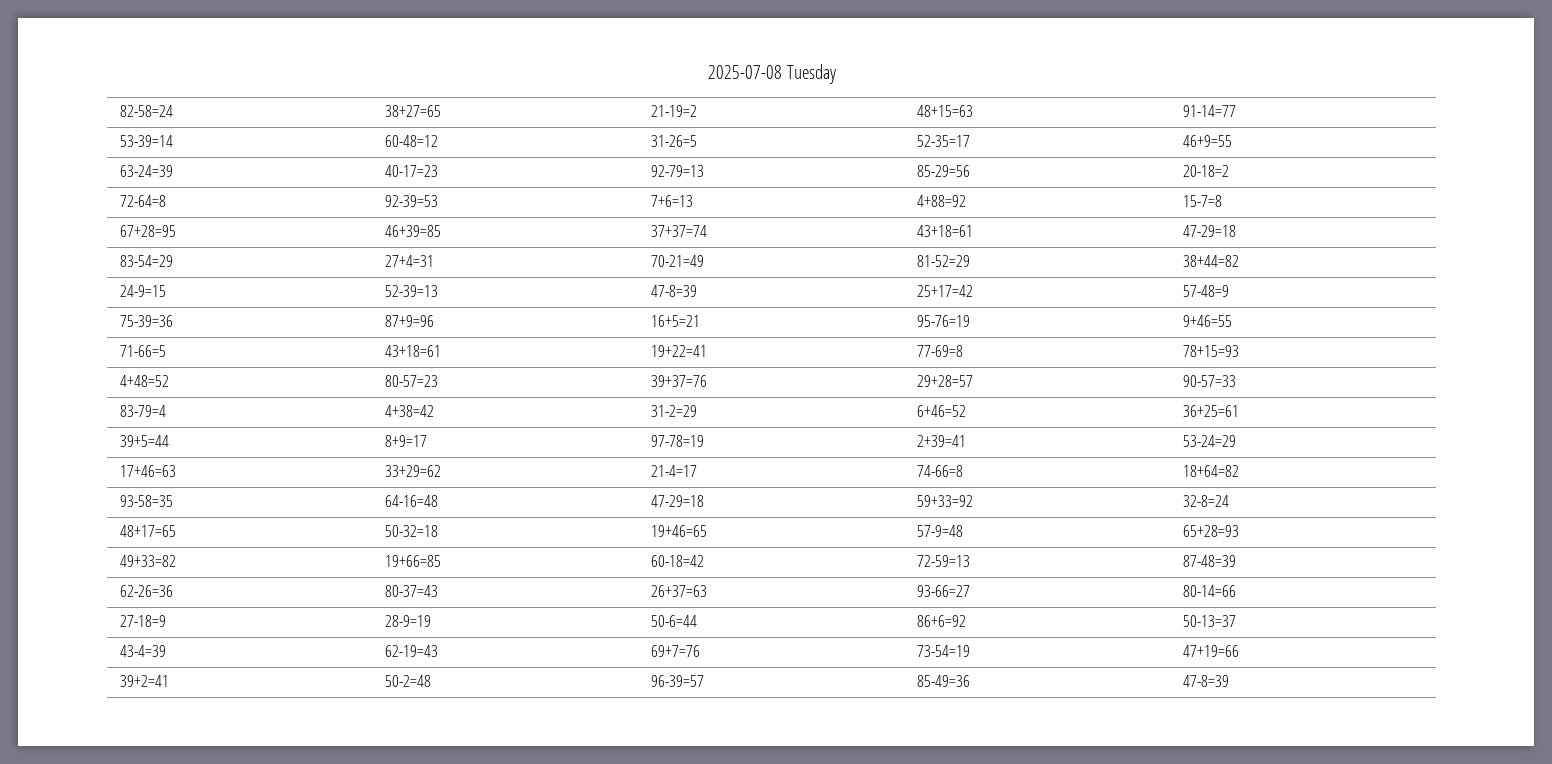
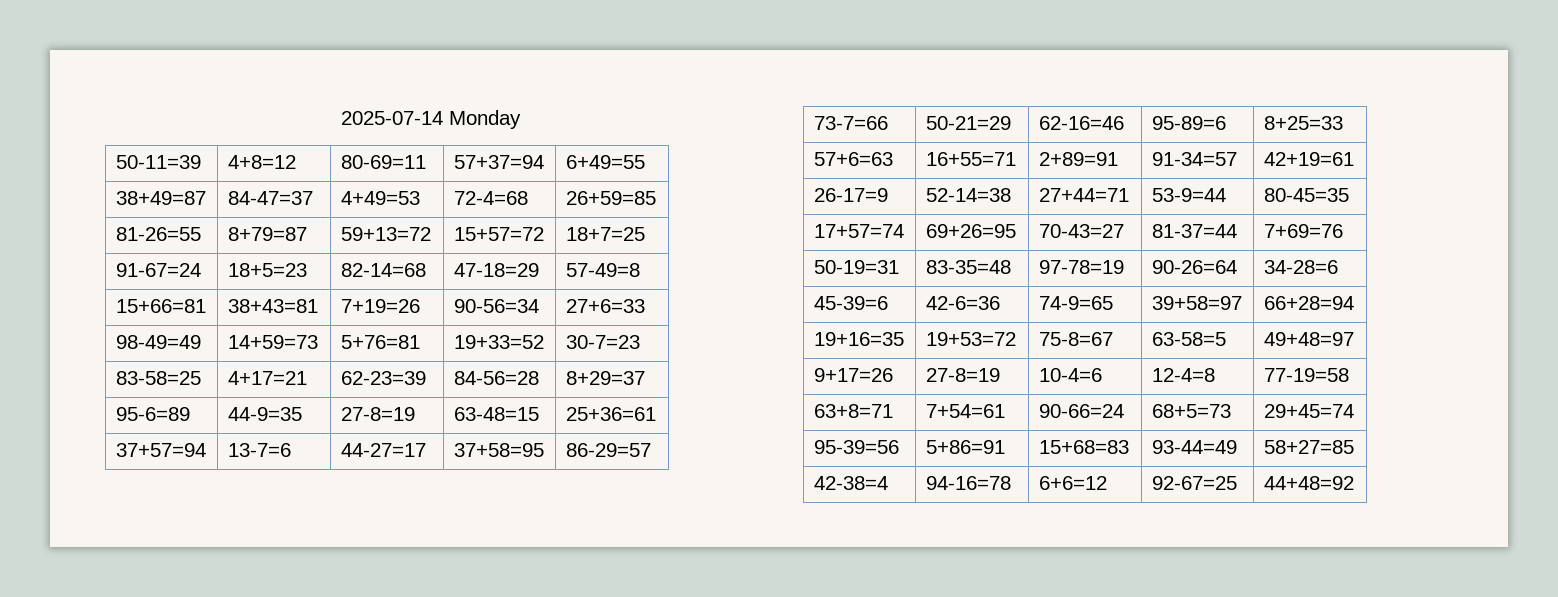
[708,64,837,84] [120,105,174,117] [385,105,442,117] [651,105,698,117] [917,105,974,117] [1183,105,1237,117] [120,135,174,147] [385,135,439,147] [651,135,698,147] [917,135,971,147] [1183,135,1233,147] [120,165,174,177] [385,165,439,177] [651,165,705,177] [917,165,971,177] [1183,165,1230,177] [120,195,167,207] [385,195,439,207] [651,195,694,207] [917,195,967,207] [1183,195,1223,207] [120,225,177,237] [385,225,442,237] [651,225,708,237] [917,225,974,237] [1183,225,1237,237] [120,255,174,267] [385,255,435,267] [651,255,705,267] [917,255,971,267] [1183,255,1240,267] [120,285,167,297] [385,285,439,297] [651,285,698,297] [917,285,974,297] [1183,285,1230,297] [120,315,174,327] [385,315,435,327] [651,315,701,327] [917,315,971,327] [1183,315,1233,327] [120,345,167,357] [385,345,442,357] [651,345,708,357] [917,345,964,357] [1183,345,1240,357] [120,375,170,387] [385,375,439,387] [651,375,708,387] [917,375,974,387] [1183,375,1237,387] [120,405,167,417] [385,405,435,417] [651,405,698,417] [917,405,967,417] [1183,405,1240,417] [120,435,170,447] [385,435,428,447] [651,435,705,447] [917,435,967,447] [1183,435,1237,447] [120,465,177,477] [385,465,442,477] [651,465,698,477] [917,465,964,477] [1183,465,1240,477] [120,495,174,507] [385,495,439,507] [651,495,705,507] [917,495,974,507] [1183,495,1230,507] [120,525,177,537] [385,525,439,537] [651,525,708,537] [917,525,964,537] [1183,525,1240,537] [120,555,177,567] [385,555,442,567] [651,555,705,567] [917,555,971,567] [1183,555,1237,567] [120,585,174,597] [385,585,439,597] [651,585,708,597] [917,585,971,597] [1183,585,1237,597] [120,615,167,627] [385,615,432,627] [651,615,698,627] [917,615,967,627] [1183,615,1237,627] [120,645,167,657] [385,645,439,657] [651,645,701,657] [917,645,971,657] [1183,645,1240,657] [120,675,170,687] [385,675,432,687] [651,675,705,687] [917,675,971,687] [1183,675,1230,687] 2025-07-08 Tuesday // 82-58=24 | 38+27=65 | 21-19=2 | 48+15=63 | 91-14=77 // 53-39=14 | 60-48=12 | 31-26=5 | 52-35=17 | 46+9=55 // 63-24=39 | 40-17=23 | 92-79=13 | 85-29=56 | 20-18=2 // 72-64=8 | 92-39=53 | 7+6=13 | 4+88=92 | 15-7=8 // 67+28=95 | 46+39=85 | 37+37=74 | 43+18=61 | 47-29=18 // 83-54=29 | 27+4=31 | 70-21=49 | 81-52=29 | 38+44=82 // 24-9=15 | 52-39=13 | 47-8=39 | 25+17=42 | 57-48=9 // 75-39=36 | 87+9=96 | 16+5=21 | 95-76=19 | 9+46=55 // 71-66=5 | 43+18=61 | 19+22=41 | 77-69=8 | 78+15=93 // 4+48=52 | 80-57=23 | 39+37=76 | 29+28=57 | 90-57=33 // 83-79=4 | 4+38=42 | 31-2=29 | 6+46=52 | 36+25=61 // 39+5=44 | 8+9=17 | 97-78=19 | 2+39=41 | 53-24=29 // 17+46=63 | 33+29=62 | 21-4=17 | 74-66=8 | 18+64=82 // 93-58=35 | 64-16=48 | 47-29=18 | 59+33=92 | 32-8=24 // 48+17=65 | 50-32=18 | 19+46=65 | 57-9=48 | 65+28=93 // 49+33=82 | 19+66=85 | 60-18=42 | 72-59=13 | 87-48=39 // 62-26=36 | 80-37=43 | 26+37=63 | 93-66=27 | 80-14=66 // 27-18=9 | 28-9=19 | 50-6=44 | 86+6=92 | 50-13=37 // 43-4=39 | 62-19=43 | 69+7=76 | 73-54=19 | 47+19=66 // 39+2=41 | 50-2=48 | 96-39=57 | 85-49=36 | 47-8=39 -> [340,110,521,129] [115,155,201,169] [227,155,296,169] [340,155,426,169] [453,155,544,169] [565,155,645,169] [115,191,206,205] [227,191,313,205] [340,191,420,205] [453,191,528,205] [565,191,656,205] [115,227,201,241] [227,227,307,241] [340,227,431,241] [453,227,544,241] [565,227,645,241] [115,263,201,277] [227,263,307,277] [340,263,426,277] [453,263,539,277] [565,263,640,277] [115,299,206,313] [227,299,318,313] [340,299,420,313] [453,299,539,313] [565,299,645,313] [115,335,201,349] [227,335,318,349] [340,335,420,349] [453,335,544,349] [565,335,640,349] [115,371,201,385] [227,371,307,385] [340,371,426,385] [453,371,539,385] [565,371,645,385] [115,407,190,421] [227,407,302,421] [340,407,415,421] [453,407,539,421] [565,407,656,421] [115,443,206,457] [227,443,291,457] [340,443,426,457] [453,443,544,457] [565,443,651,457] [813,116,888,130] [925,116,1011,130] [1038,116,1124,130] [1151,116,1226,130] [1263,116,1343,130] [813,152,893,166] [925,152,1016,166] [1038,152,1118,166] [1151,152,1237,166] [1263,152,1354,166] [813,188,888,202] [925,188,1011,202] [1038,188,1129,202] [1151,188,1226,202] [1263,188,1349,202] [813,224,904,238] [925,224,1016,238] [1038,224,1124,238] [1151,224,1237,238] [1263,224,1343,238] [813,260,899,274] [925,260,1011,274] [1038,260,1124,274] [1151,260,1237,274] [1263,260,1338,274] [813,296,888,310] [925,296,1000,310] [1038,296,1113,310] [1151,296,1242,310] [1263,296,1354,310] [813,332,904,346] [925,332,1016,346] [1038,332,1113,346] [1151,332,1226,346] [1263,332,1354,346] [813,368,893,382] [925,368,1000,382] [1038,368,1102,382] [1151,368,1215,382] [1263,368,1349,382] [813,404,893,418] [925,404,1005,418] [1038,404,1124,418] [1151,404,1231,418] [1263,404,1354,418] [813,440,899,454] [925,440,1005,454] [1038,440,1129,454] [1151,440,1237,454] [1263,440,1354,454] [813,476,888,490] [925,476,1011,490] [1038,476,1107,490] [1151,476,1237,490] [1263,476,1354,490] 2025-07-14 Monday // 50-11=39 | 4+8=12 | 80-69=11 | 57+37=94 | 6+49=55 // 38+49=87 | 84-47=37 | 4+49=53 | 72-4=68 | 26+59=85 // 81-26=55 | 8+79=87 | 59+13=72 | 15+57=72 | 18+7=25 // 91-67=24 | 18+5=23 | 82-14=68 | 47-18=29 | 57-49=8 // 15+66=81 | 38+43=81 | 7+19=26 | 90-56=34 | 27+6=33 // 98-49=49 | 14+59=73 | 5+76=81 | 19+33=52 | 30-7=23 // 83-58=25 | 4+17=21 | 62-23=39 | 84-56=28 | 8+29=37 // 95-6=89 | 44-9=35 | 27-8=19 | 63-48=15 | 25+36=61 // 37+57=94 | 13-7=6 | 44-27=17 | 37+58=95 | 86-29=57 // 73-7=66 | 50-21=29 | 62-16=46 | 95-89=6 | 8+25=33 // 57+6=63 | 16+55=71 | 2+89=91 | 91-34=57 | 42+19=61 // 26-17=9 | 52-14=38 | 27+44=71 | 53-9=44 | 80-45=35 // 17+57=74 | 69+26=95 | 70-43=27 | 81-37=44 | 7+69=76 // 50-19=31 | 83-35=48 | 97-78=19 | 90-26=64 | 34-28=6 // 45-39=6 | 42-6=36 | 74-9=65 | 39+58=97 | 66+28=94 // 19+16=35 | 19+53=72 | 75-8=67 | 63-58=5 | 49+48=97 // 9+17=26 | 27-8=19 | 10-4=6 | 12-4=8 | 77-19=58 // 63+8=71 | 7+54=61 | 90-66=24 | 68+5=73 | 29+45=74 // 95-39=56 | 5+86=91 | 15+68=83 | 93-44=49 | 58+27=85 // 42-38=4 | 94-16=78 | 6+6=12 | 92-67=25 | 44+48=92

